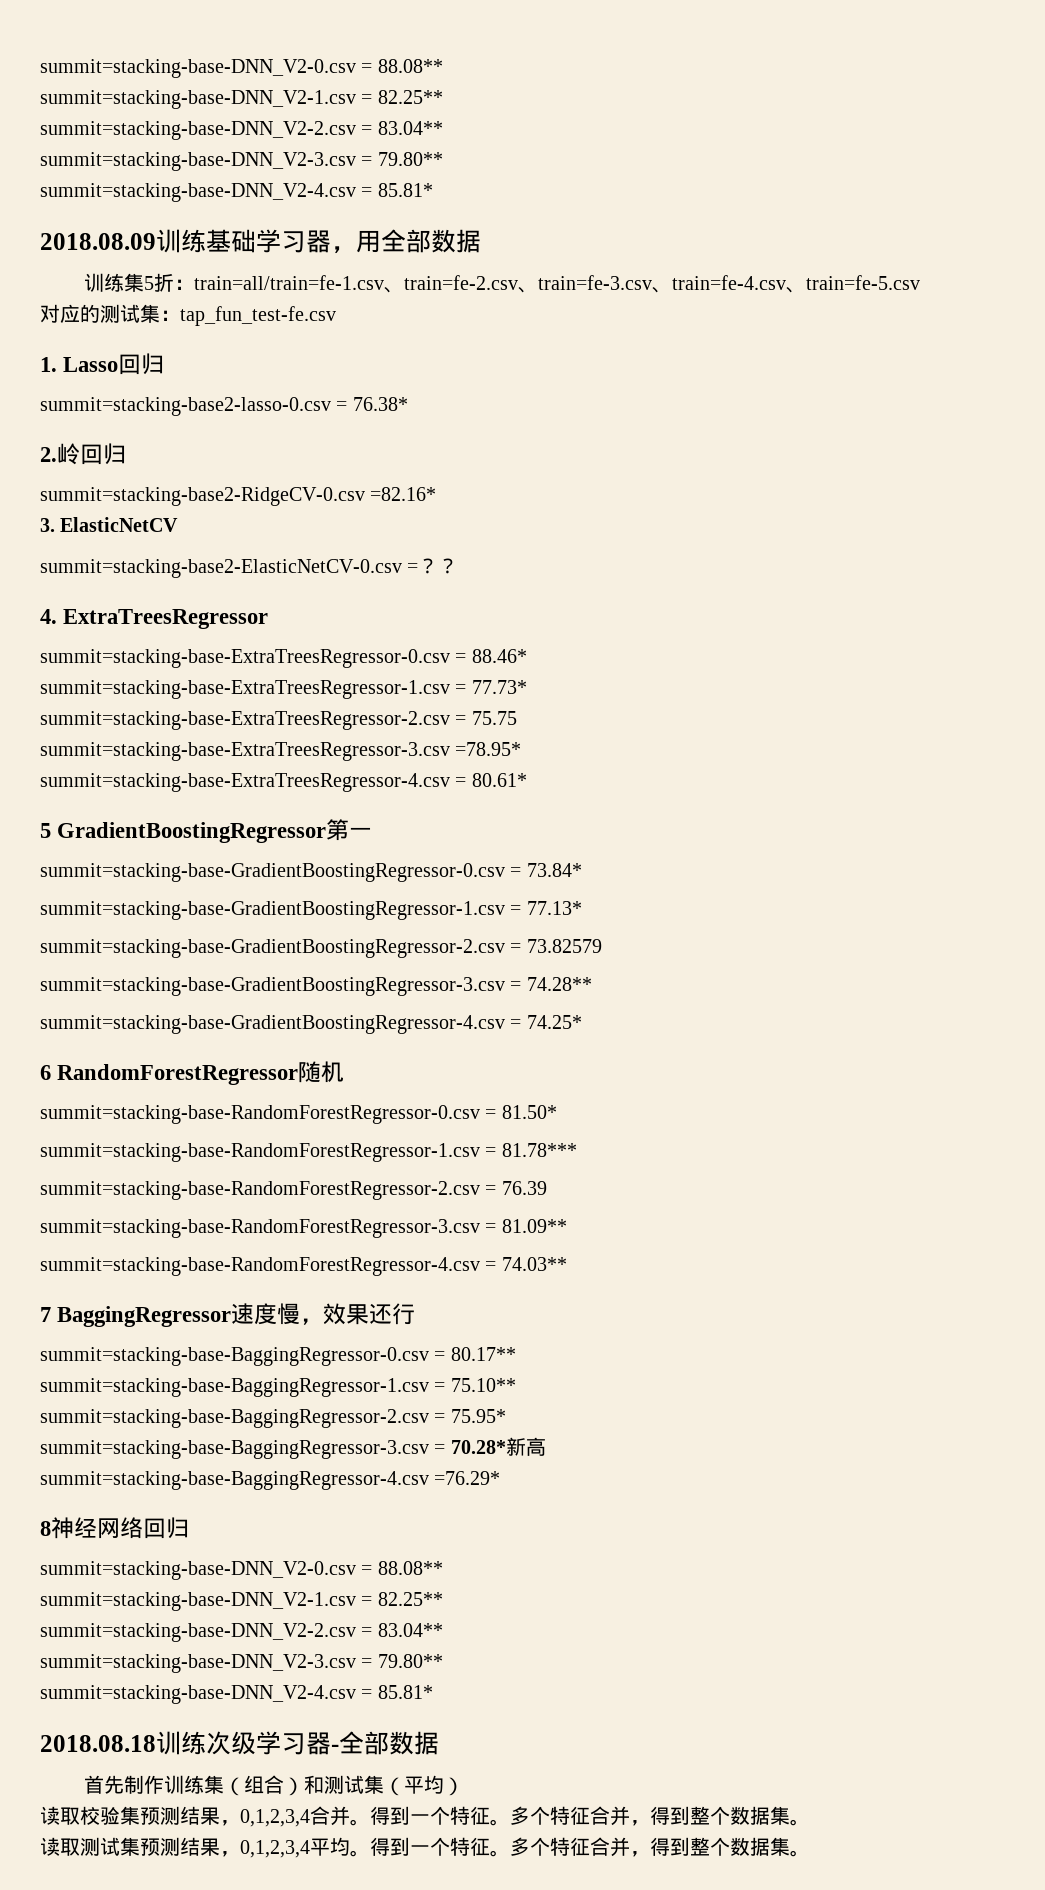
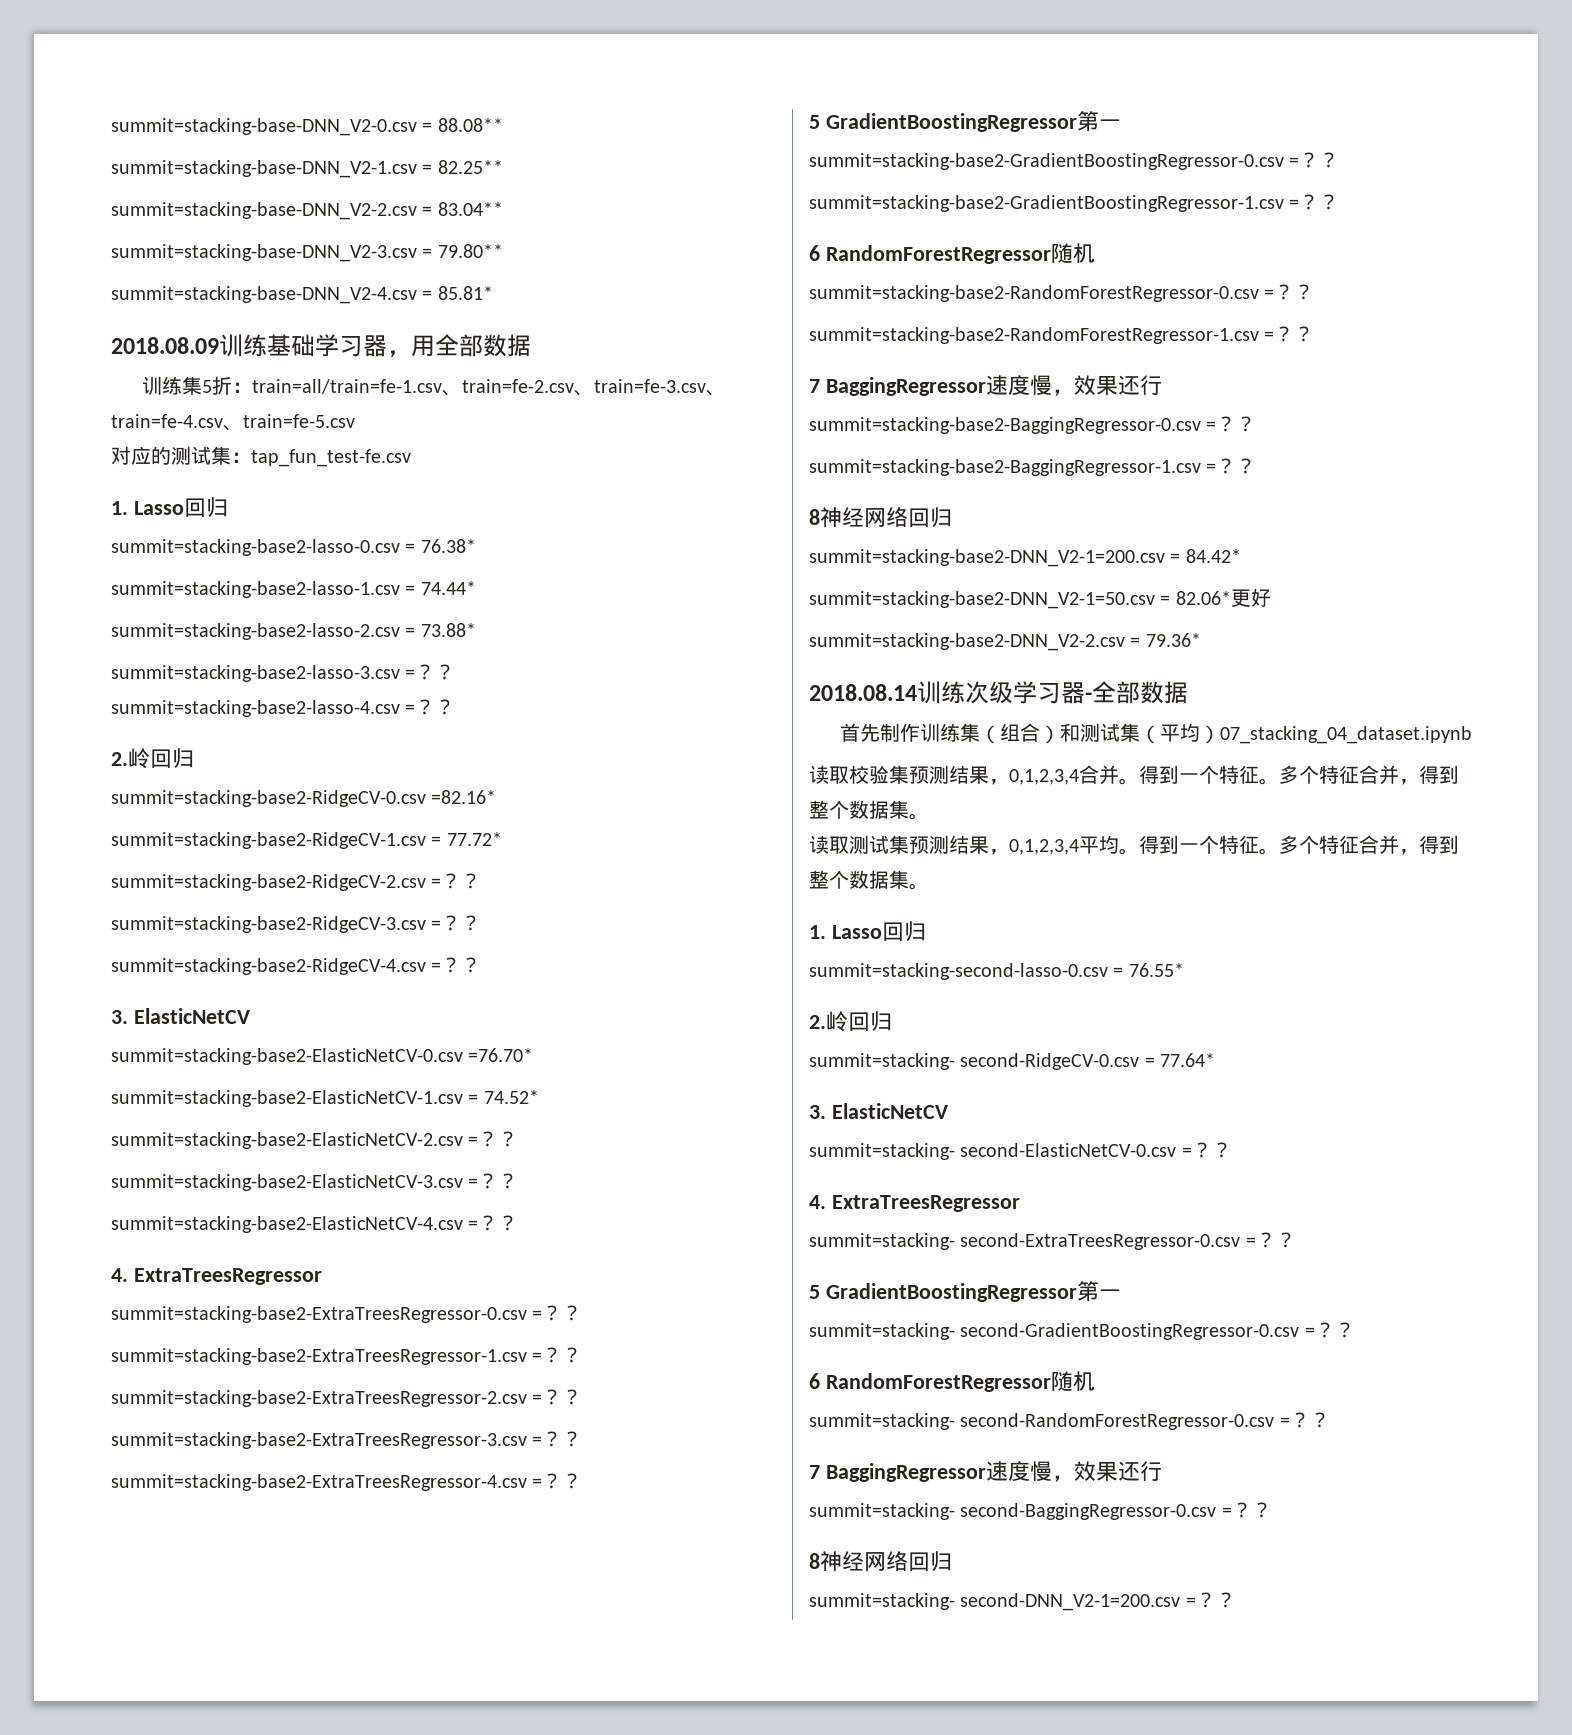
(408, 404) none -> [111,581,476,598] [111,623,476,640] [111,664,456,682] [111,699,456,717] // summit=stacking-base2-lasso-1.csv = 74.44* // summit=stacking-base2-lasso-2.csv = 73.88* // summit=stacking-base2-lasso-3.csv =？？ // summit=stacking-base2-lasso-4.csv =？？
[40,517,179,532] [40,558,459,578] [40,609,269,629] [40,649,527,668] [40,680,527,699] [40,711,517,730] [40,742,522,761] [40,773,527,792] [40,819,373,843] [40,863,582,882] [40,901,582,920] [40,939,602,958] [40,977,592,996] [40,1015,582,1034] [40,1061,345,1085] [40,1105,557,1124] [40,1143,577,1162] [40,1181,547,1200] [40,1219,567,1238] [40,1257,567,1276] [40,1303,416,1327] [40,1347,516,1366] [40,1378,516,1397] [40,1409,506,1428] [40,1437,546,1459] [40,1471,501,1490] [40,1517,189,1539] [40,1561,443,1580] [40,1592,443,1611] [40,1623,443,1642] [40,1654,443,1673] [40,1685,433,1704] [40,1735,156,1752] 3. ElasticNetCV // summit=stacking-base2-ElasticNetCV-0.csv =？？ // 4. ExtraTreesRegressor // summit=stacking-base-ExtraTreesRegressor-0.csv = 88.46* // summit=stacking-base-ExtraTreesRegressor-1.csv = 77.73* // summit=stacking-base-ExtraTreesRegressor-2.csv = 75.75 // summit=stacking-base-ExtraTreesRegressor-3.csv =78.95* // summit=stacking-base-ExtraTreesRegressor-4.csv = 80.61* // 5 GradientBoostingRegressor第一 // summit=stacking-base-GradientBoostingRegressor-0.csv = 73.84* // summit=stacking-base-GradientBoostingRegressor-1.csv = 77.13* // summit=stacking-base-GradientBoostingRegressor-2.csv = 73.82579 // summit=stacking-base-GradientBoostingRegressor-3.csv = 74.28** // summit=stacking-base-GradientBoostingRegressor-4.csv = 74.25* // 6 RandomForestRegressor随机 // summit=stacking-base-RandomForestRegressor-0.csv = 81.50* // summit=stacking-base-RandomForestRegressor-1.csv = 81.78*** // summit=stacking-base-RandomForestRegressor-2.csv = 76.39 // summit=stacking-base-RandomForestRegressor-3.csv = 81.09** // summit=stacking-base-RandomForestRegressor-4.csv = 74.03** // 7 BaggingRegressor速度慢，效果还行 // summit=stacking-base-BaggingRegressor-0.csv = 80.17** // summit=stacking-base-BaggingRegressor-1.csv = 75.10** // summit=stacking-base-BaggingRegressor-2.csv = 75.95* // summit=stacking-base-BaggingRegressor-3.csv = 70.28*新高 // summit=stacking-base-BaggingRegressor-4.csv =76.29* // 8神经网络回归 // summit=stacking-base-DNN_V2-0.csv = 88.08** // summit=stacking-base-DNN_V2-1.csv = 82.25** // summit=stacking-base-DNN_V2-2.csv = 83.04** // summit=stacking-base-DNN_V2-3.csv = 79.80** // summit=stacking-base-DNN_V2-4.csv = 85.81* // 2018.08.18 -> [111,832,502,849] [111,873,482,891] [111,915,482,933] [111,957,482,975] [111,1008,250,1024] [111,1048,534,1065] [111,1090,539,1107] [111,1131,519,1149] [111,1173,519,1191] [111,1215,519,1233] [111,1268,322,1285] [111,1305,583,1323] [111,1347,583,1365] [111,1389,583,1407] [111,1431,583,1449] [111,1473,583,1491] [809,111,1121,132] [809,152,1340,170] [809,194,1340,212] [809,243,1095,264] [809,284,1315,302] [809,326,1315,344] [809,375,1162,396] [809,416,1257,434] [809,458,1257,476] [809,507,952,528] [809,549,1241,567] [809,588,1271,609] [809,633,1201,651] [809,684,917,701] summit=stacking-base2-RidgeCV-1.csv = 77.72* // summit=stacking-base2-RidgeCV-2.csv =？？ // summit=stacking-base2-RidgeCV-3.csv =？？ // summit=stacking-base2-RidgeCV-4.csv =？？ // 3. ElasticNetCV // summit=stacking-base2-ElasticNetCV-0.csv =76.70* // summit=stacking-base2-ElasticNetCV-1.csv = 74.52* // summit=stacking-base2-ElasticNetCV-2.csv =？？ // summit=stacking-base2-ElasticNetCV-3.csv =？？ // summit=stacking-base2-ElasticNetCV-4.csv =？？ // 4. ExtraTreesRegressor // summit=stacking-base2-ExtraTreesRegressor-0.csv =？？ // summit=stacking-base2-ExtraTreesRegressor-1.csv =？？ // summit=stacking-base2-ExtraTreesRegressor-2.csv =？？ // summit=stacking-base2-ExtraTreesRegressor-3.csv =？？ // summit=stacking-base2-ExtraTreesRegressor-4.csv =？？ // 5 GradientBoostingRegressor第一 // summit=stacking-base2-GradientBoostingRegressor-0.csv =？？ // summit=stacking-base2-GradientBoostingRegressor-1.csv =？？ // 6 RandomForestRegressor随机 // summit=stacking-base2-RandomForestRegressor-0.csv =？？ // summit=stacking-base2-RandomForestRegressor-1.csv =？？ // 7 BaggingRegressor速度慢，效果还行 // summit=stacking-base2-BaggingRegressor-0.csv =？？ // summit=stacking-base2-BaggingRegressor-1.csv =？？ // 8神经网络回归 // summit=stacking-base2-DNN_V2-1=200.csv = 84.42* // summit=stacking-base2-DNN_V2-1=50.csv = 82.06*更好 // summit=stacking-base2-DNN_V2-2.csv = 79.36* // 2018.08.14
(464, 1786) none -> [1219,726,1472,744] 07_stacking_04_dataset.ipynb
(810, 1853) none -> [809,921,926,941] [809,963,1184,980] [809,1011,892,1032] [809,1053,1216,1070] [809,1103,948,1119] [809,1142,1232,1160] [809,1195,1020,1212] [809,1232,1296,1250] [809,1281,1121,1302] [809,1322,1355,1340] [809,1371,1095,1392] [809,1412,1330,1430] [809,1461,1162,1482] [809,1502,1272,1520] [809,1551,952,1572] [809,1592,1236,1611] // 1. Lasso回归 // summit=stacking-second-lasso-0.csv = 76.55* // 2.岭回归 // summit=stacking- second-RidgeCV-0.csv = 77.64* // 3. ElasticNetCV // summit=stacking- second-ElasticNetCV-0.csv =？？ // 4. ExtraTreesRegressor // summit=stacking- second-ExtraTreesRegressor-0.csv =？？ // 5 GradientBoostingRegressor第一 // summit=stacking- second-GradientBoostingRegressor-0.csv =？？ // 6 RandomForestRegressor随机 // summit=stacking- second-RandomForestRegressor-0.csv =？？ // 7 BaggingRegressor速度慢，效果还行 // summit=stacking- second-BaggingRegressor-0.csv =？？ // 8神经网络回归 // summit=stacking- second-DNN_V2-1=200.csv =？？

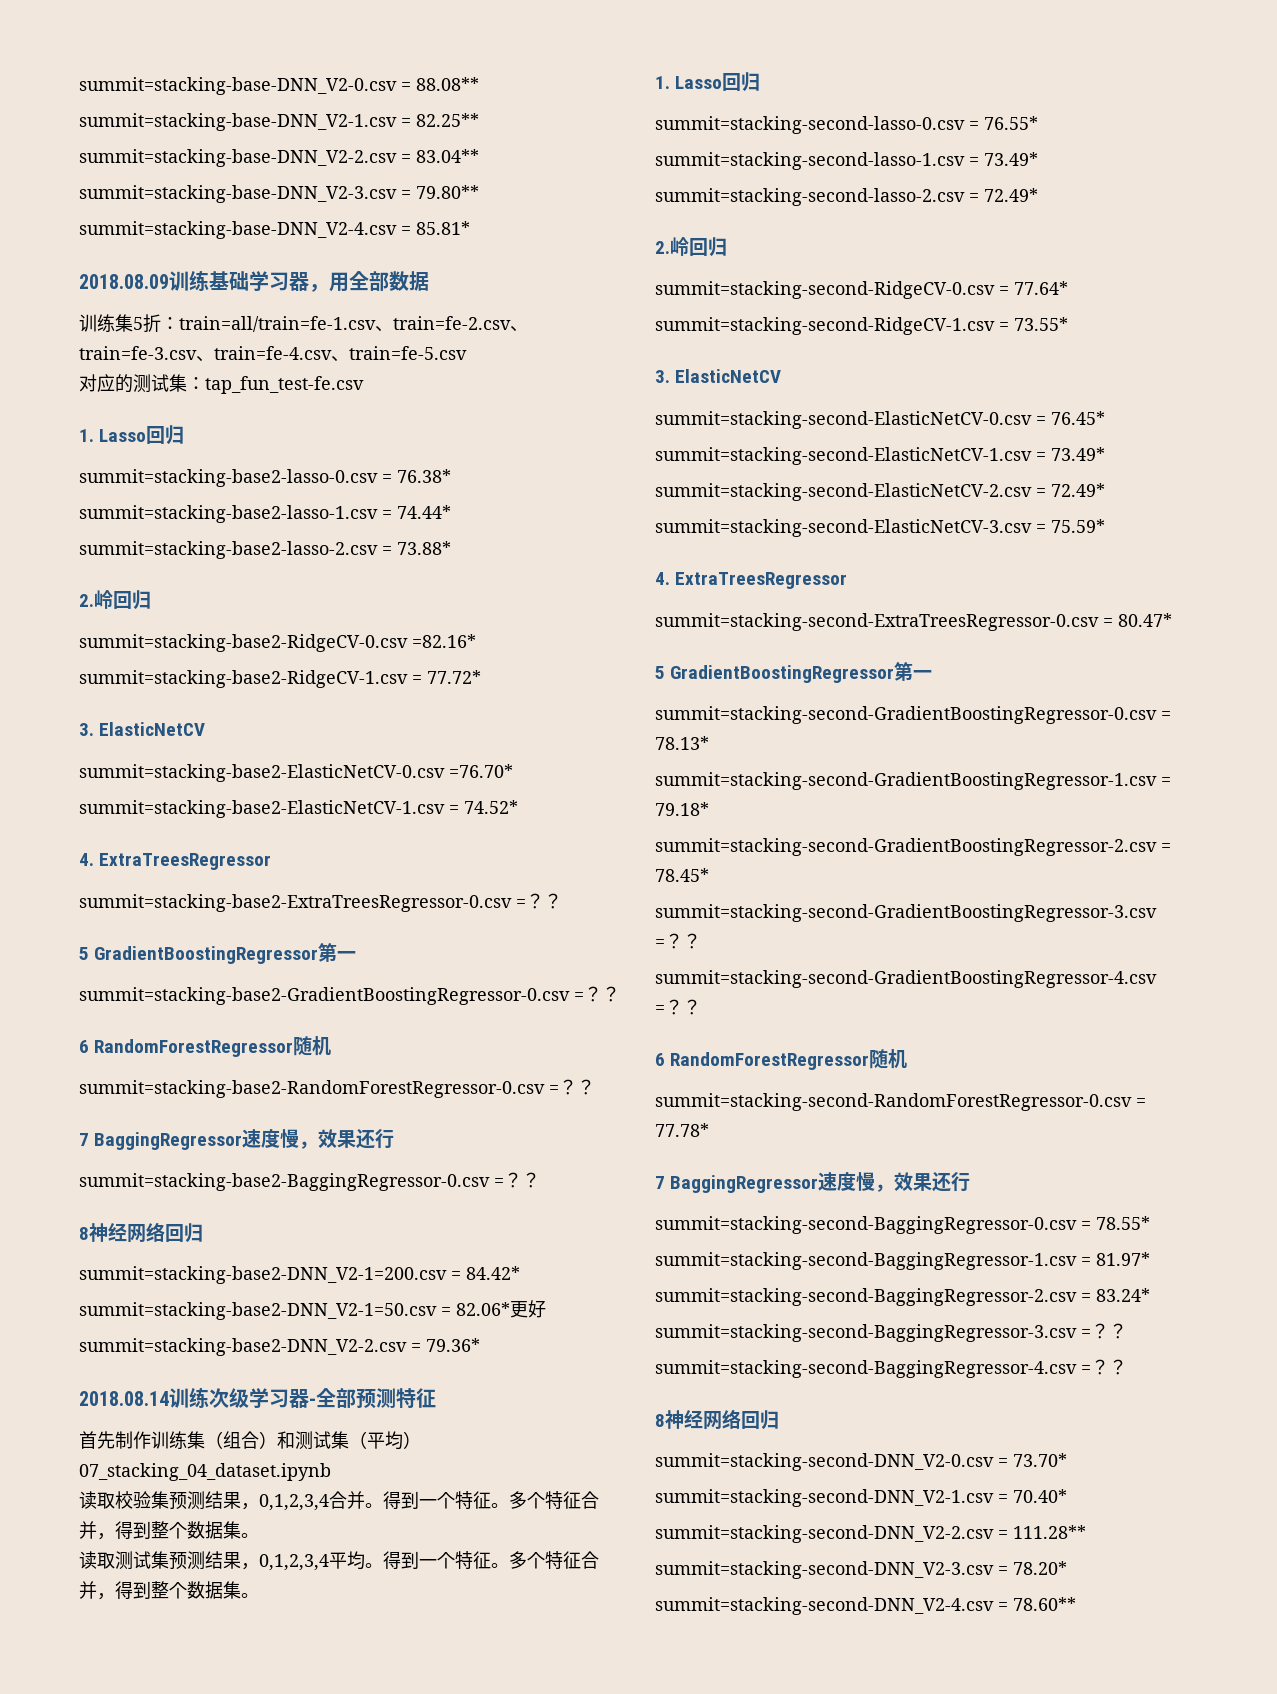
[111,664,456,682] [111,699,456,717] // summit=stacking-base2-lasso-3.csv =？？ // summit=stacking-base2-lasso-4.csv =？？ -> (451, 548) none
[111,873,482,891] [111,915,482,933] [111,957,482,975] // summit=stacking-base2-RidgeCV-2.csv =？？ // summit=stacking-base2-RidgeCV-3.csv =？？ // summit=stacking-base2-RidgeCV-4.csv =？？ -> (481, 677) none
[111,1131,519,1149] [111,1173,519,1191] [111,1215,519,1233] // summit=stacking-base2-ElasticNetCV-2.csv =？？ // summit=stacking-base2-ElasticNetCV-3.csv =？？ // summit=stacking-base2-ElasticNetCV-4.csv =？？ -> (518, 807) none
[111,1347,583,1365] [111,1389,583,1407] [111,1431,583,1449] [111,1473,583,1491] // summit=stacking-base2-ExtraTreesRegressor-1.csv =？？ // summit=stacking-base2-ExtraTreesRegressor-2.csv =？？ // summit=stacking-base2-ExtraTreesRegressor-3.csv =？？ // summit=stacking-base2-ExtraTreesRegressor-4.csv =？？ -> (562, 901) none
[809,194,1340,212] // summit=stacking-base2-GradientBoostingRegressor-1.csv =？？ -> (620, 994) none
[809,326,1315,344] // summit=stacking-base2-RandomForestRegressor-1.csv =？？ -> (595, 1087) none
[809,458,1257,476] // summit=stacking-base2-BaggingRegressor-1.csv =？？ -> (540, 1180) none
[1140,681,1188,704] 数据 -> [356,1388,436,1409] 预测特征
[809,1011,892,1032] [809,1053,1140,1070] // 2.岭回归 // summit=stacking- second-RidgeCV-0.csv -> [655,152,1038,170] [655,188,1038,206] [655,237,727,257] [655,281,995,299] // summit=stacking-second-lasso-1.csv = 73.49* // summit=stacking-second-lasso-2.csv = 72.49* // 2.岭回归 // summit=stacking-second-RidgeCV-0.csv
[809,1103,948,1119] [809,1142,1232,1160] [809,1195,1020,1212] [809,1232,1296,1250] [809,1281,1121,1302] [809,1322,1355,1340] [809,1371,1095,1392] [809,1412,1330,1430] [809,1461,1162,1482] [809,1502,1272,1520] [809,1551,952,1572] [809,1592,1236,1611] // 3. ElasticNetCV // summit=stacking- second-ElasticNetCV-0.csv =？？ // 4. ExtraTreesRegressor // summit=stacking- second-ExtraTreesRegressor-0.csv =？？ // 5 GradientBoostingRegressor第一 // summit=stacking- second-GradientBoostingRegressor-0.csv =？？ // 6 RandomForestRegressor随机 // summit=stacking- second-RandomForestRegressor-0.csv =？？ // 7 BaggingRegressor速度慢，效果还行 // summit=stacking- second-BaggingRegressor-0.csv =？？ // 8神经网络回归 // summit=stacking- second-DNN_V2-1=200.csv =？？ -> [655,317,1068,335] [655,369,782,383] [655,411,1105,429] [655,447,1105,465] [655,483,1105,501] [655,519,1105,537] [655,572,848,589] [655,613,1172,631] [655,662,933,683] [655,706,1171,724] [655,736,709,750] [655,772,1171,790] [655,802,709,816] [655,838,1171,856] [655,868,709,882] [655,904,1157,922] [655,933,701,949] [655,970,1157,988] [655,999,701,1015] [655,1049,908,1070] [655,1093,1146,1111] [655,1123,709,1137] [655,1172,971,1193] [655,1216,1150,1234] [655,1252,1150,1270] [655,1288,1150,1306] [655,1323,1127,1342] [655,1359,1127,1378] [655,1409,779,1430] [655,1453,1067,1471] [655,1489,1067,1507] [655,1525,1086,1543] [655,1561,1067,1579] [655,1597,1076,1615] // summit=stacking-second-RidgeCV-1.csv = 73.55* // 3. ElasticNetCV // summit=stacking-second-ElasticNetCV-0.csv = 76.45* // summit=stacking-second-ElasticNetCV-1.csv = 73.49* // summit=stacking-second-ElasticNetCV-2.csv = 72.49* // summit=stacking-second-ElasticNetCV-3.csv = 75.59* // 4. ExtraTreesRegressor // summit=stacking-second-ExtraTreesRegressor-0.csv = 80.47* // 5 GradientBoostingRegressor第一 // summit=stacking-second-GradientBoostingRegressor-0.csv = 78.13* // summit=stacking-second-GradientBoostingRegressor-1.csv = 79.18* // summit=stacking-second-GradientBoostingRegressor-2.csv = 78.45* // summit=stacking-second-GradientBoostingRegressor-3.csv =？？ // summit=stacking-second-GradientBoostingRegressor-4.csv =？？ // 6 RandomForestRegressor随机 // summit=stacking-second-RandomForestRegressor-0.csv = 77.78* // 7 BaggingRegressor速度慢，效果还行 // summit=stacking-second-BaggingRegressor-0.csv = 78.55* // summit=stacking-second-BaggingRegressor-1.csv = 81.97* // summit=stacking-second-BaggingRegressor-2.csv = 83.24* // summit=stacking-second-BaggingRegressor-3.csv =？？ // summit=stacking-second-BaggingRegressor-4.csv =？？ // 8神经网络回归 // summit=stacking-second-DNN_V2-0.csv = 73.70* // summit=stacking-second-DNN_V2-1.csv = 70.40* // summit=stacking-second-DNN_V2-2.csv = 111.28** // summit=stacking-second-DNN_V2-3.csv = 78.20* // summit=stacking-second-DNN_V2-4.csv = 78.60**

